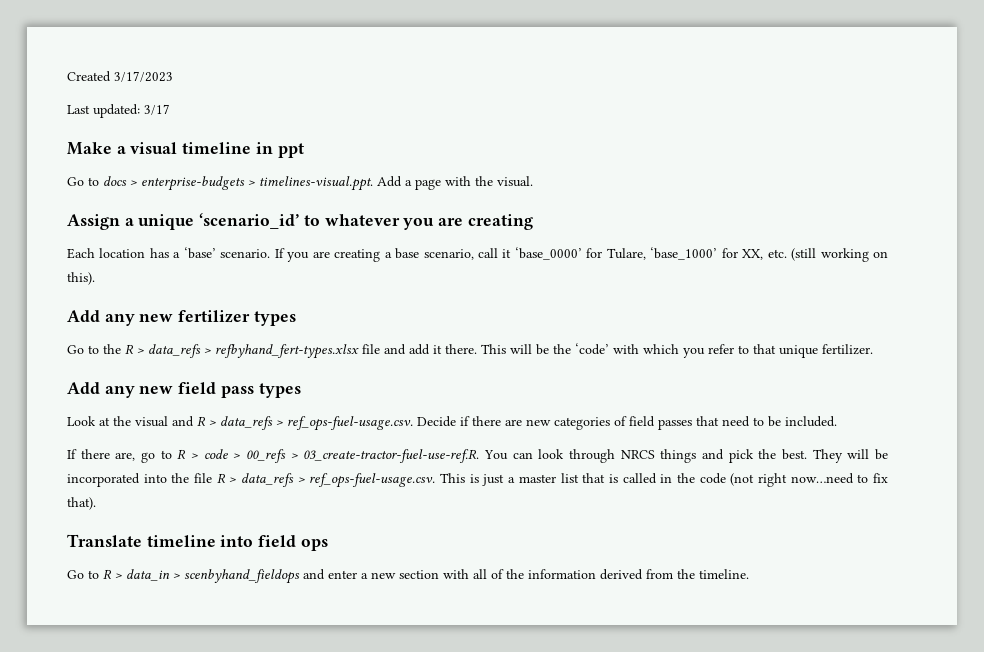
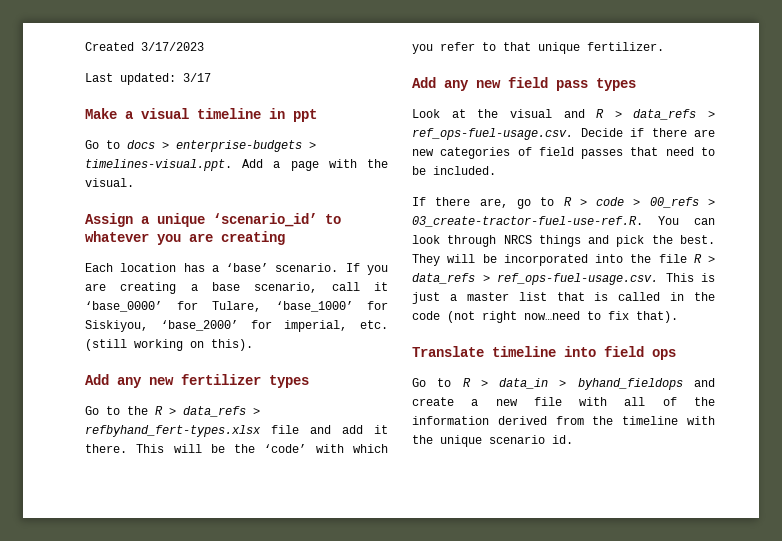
[742,249,764,260] XX, -> [85,320,348,332] Siskiyou, ‘base_2000’ for imperial,
[184,569,357,584] scenbyhand_fieldops and enter -> [577,378,715,390] [412,397,454,406] byhand_fieldops and create
[399,570,439,579] section -> [533,397,562,406] file
[699,569,749,579] timeline. -> [622,416,715,425] [412,435,573,447] timeline with the unique scenario id.

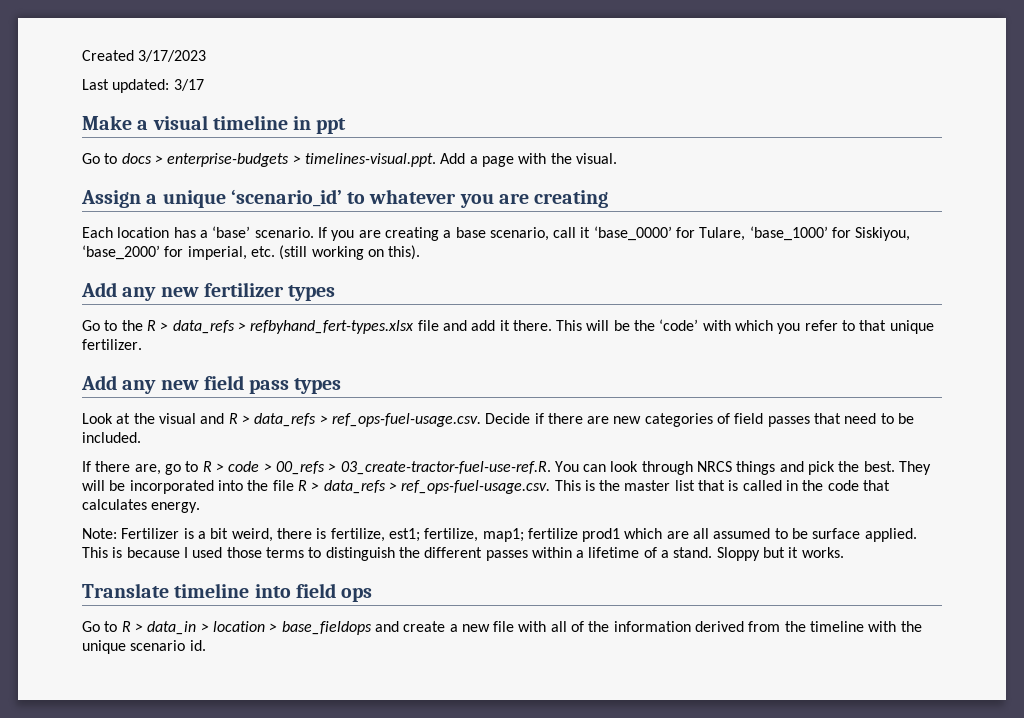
[412,292,457,304] just a -> [599,480,621,491] the
[447,311,678,323] (not right now…need to fix that). -> [863,480,891,491] [82,499,201,513] [82,528,917,542] [82,547,844,561] that calculates energy. // Note: Fertilizer is a bit weird, there is fertilize, est1; fertilize, map1; fertilize prod1 which are all assumed to be surface applied. This is because I used those terms to distinguish the different passes within a lifetime of a stand. Sloppy but it works.
[577,378,683,390] byhand_fieldops -> [212,621,372,635] location > base_fieldops

